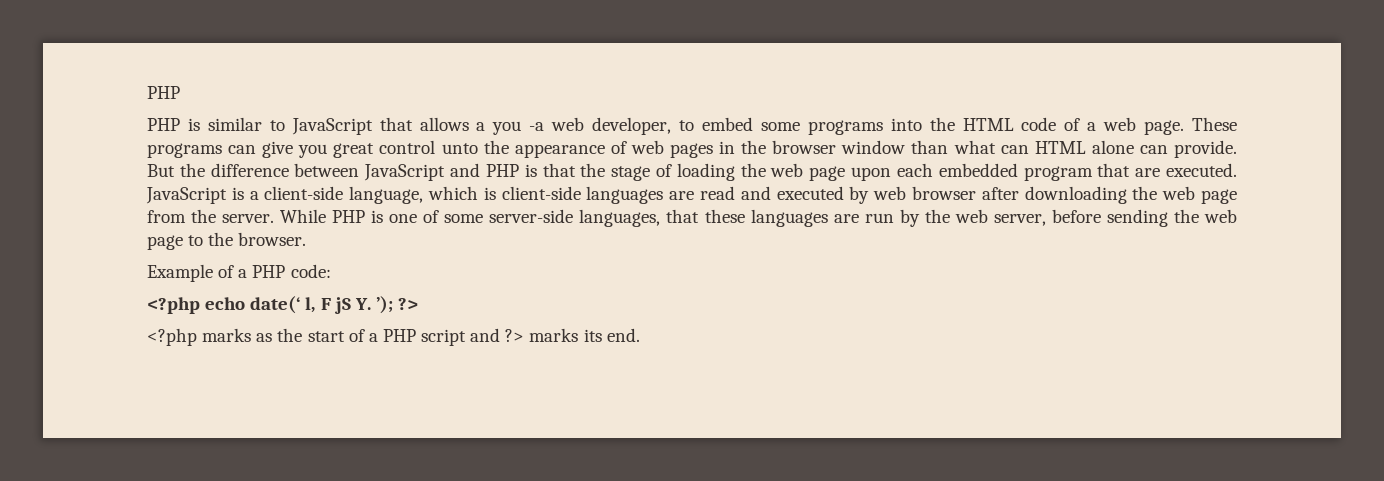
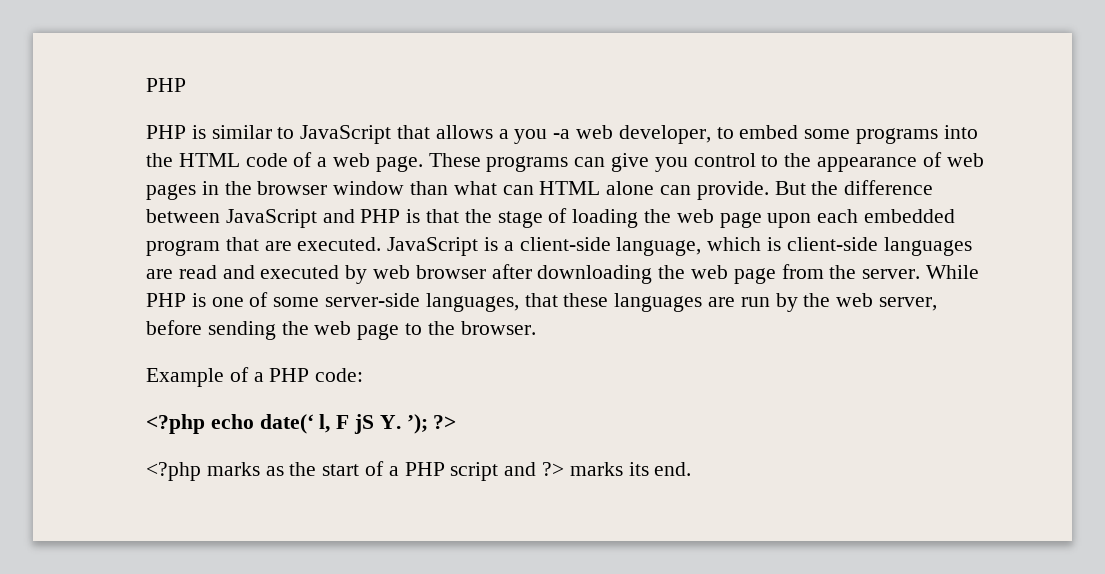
[333,140,478,158] great control unto -> [693,153,779,167] control to

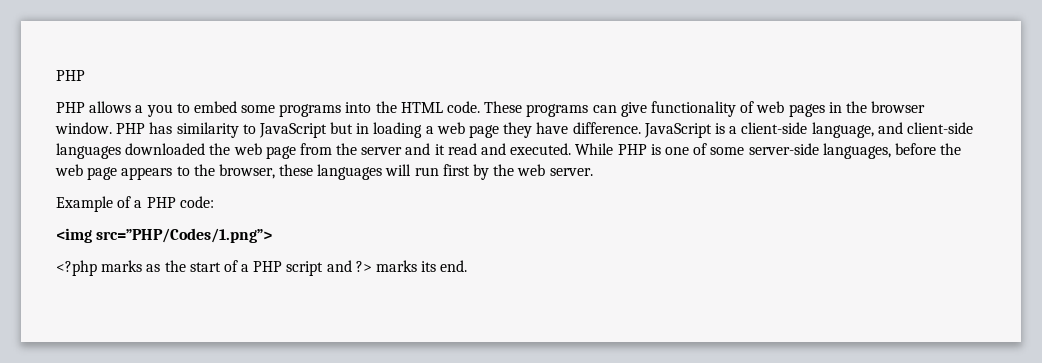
[191,125,711,144] is similar to JavaScript that allows a you -a web developer, -> [89,101,173,117] allows a you
[245,152,918,172] code of a web page. These programs can give you control to the appearance -> [447,101,736,117] code. These programs can give functionality
[333,180,934,200] [146,208,956,228] [146,237,382,256] window than what can HTML alone can provide. But the difference between JavaScript and PHP is that the stage of loading the web page upon each embedded program that are executed. -> [55,122,641,138] window. PHP has similarity to JavaScript but in loading a web page they have difference.
[707,237,972,256] [146,264,653,284] which is client-side languages are read and executed by web browser after downloading -> [877,122,973,134] [56,143,206,159] and client-side languages downloaded
[862,269,921,279] server. -> [361,143,572,155] server and it read and executed.
[524,293,938,312] [146,320,536,340] that these languages are run by the web server, before sending the web page to the browser. -> [894,143,962,155] [55,164,593,180] before the web page appears to the browser, these languages will run first by the web server.
[146,414,457,434] <?php echo date(‘ l, F jS Y. ’); ?> -> [56,228,273,243] <img src=”PHP/Codes/1.png”>

